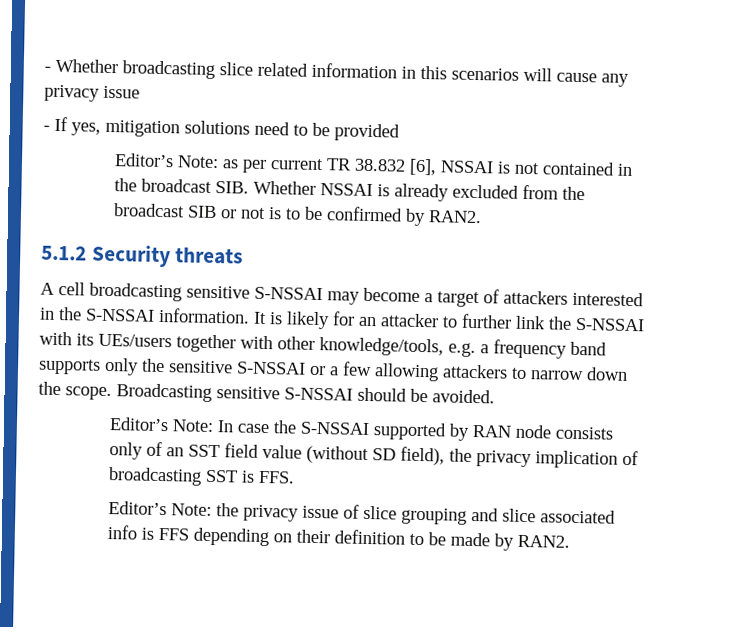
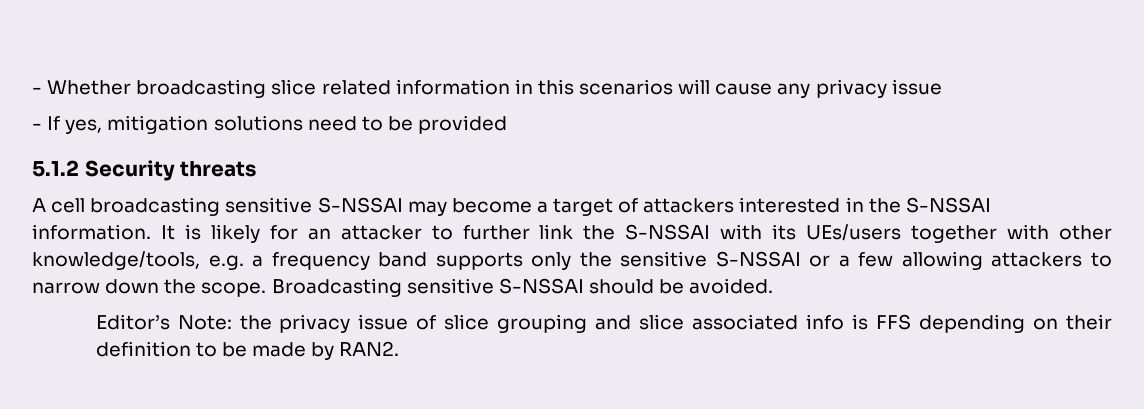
[113,153,633,177] [113,178,585,202] [112,203,482,227] // Editor’s Note: as per current TR 38.832 [6], NSSAI is not contained in the broadcast SIB. Whether NSSAI is already excluded from the broadcast SIB or not is to be confirmed by RAN2. -> (508, 124) none
[108,417,613,441] [108,441,639,469] [107,467,295,486] // Editor’s Note: In case the S-NSSAI supported by RAN node consists only of an SST field value (without SD field), the privacy implication of broadcasting SST is FFS. -> (774, 286) none

